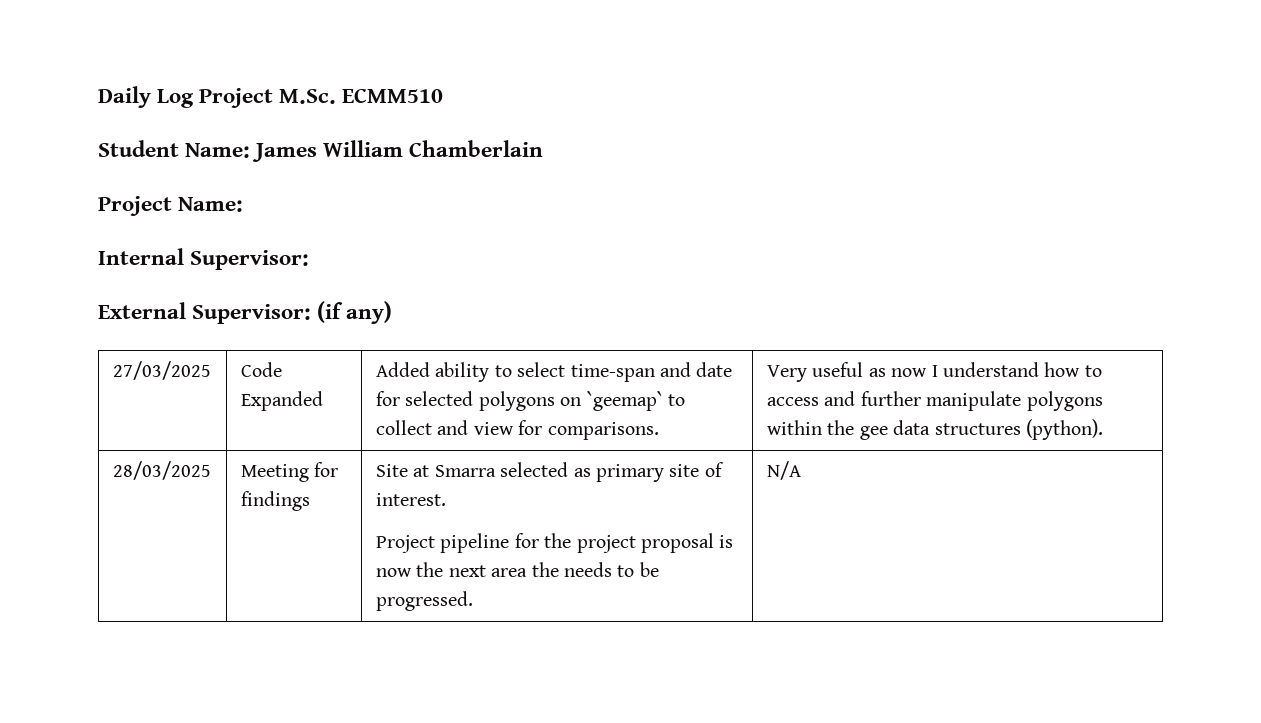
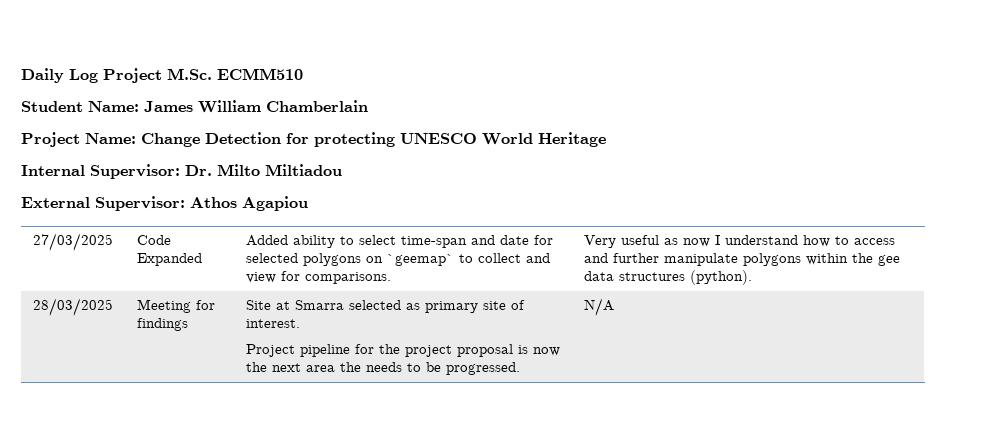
(244, 204) none -> [141,132,606,147] Change Detection for protecting UNESCO World Heritage
(310, 260) none -> [185,164,342,176] Dr. Milto Miltiadou
[317,301,393,324] (if any) -> [190,196,308,211] Athos Agapiou

